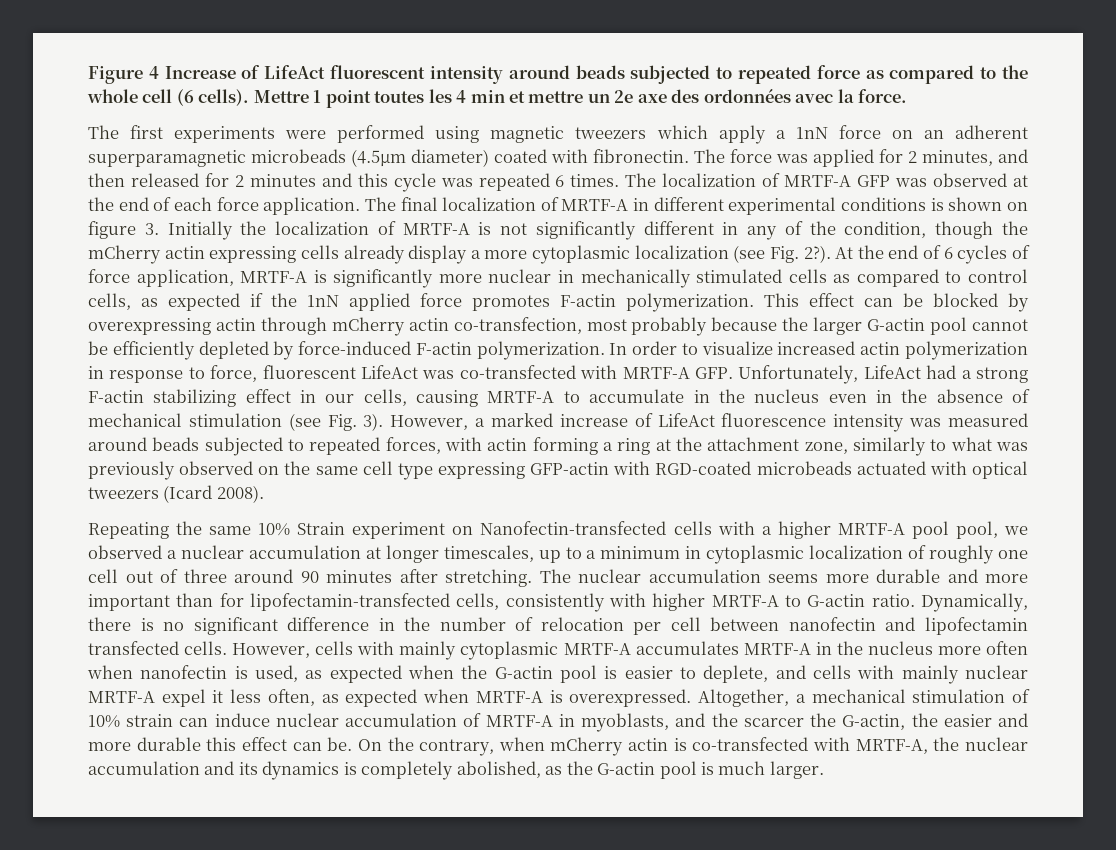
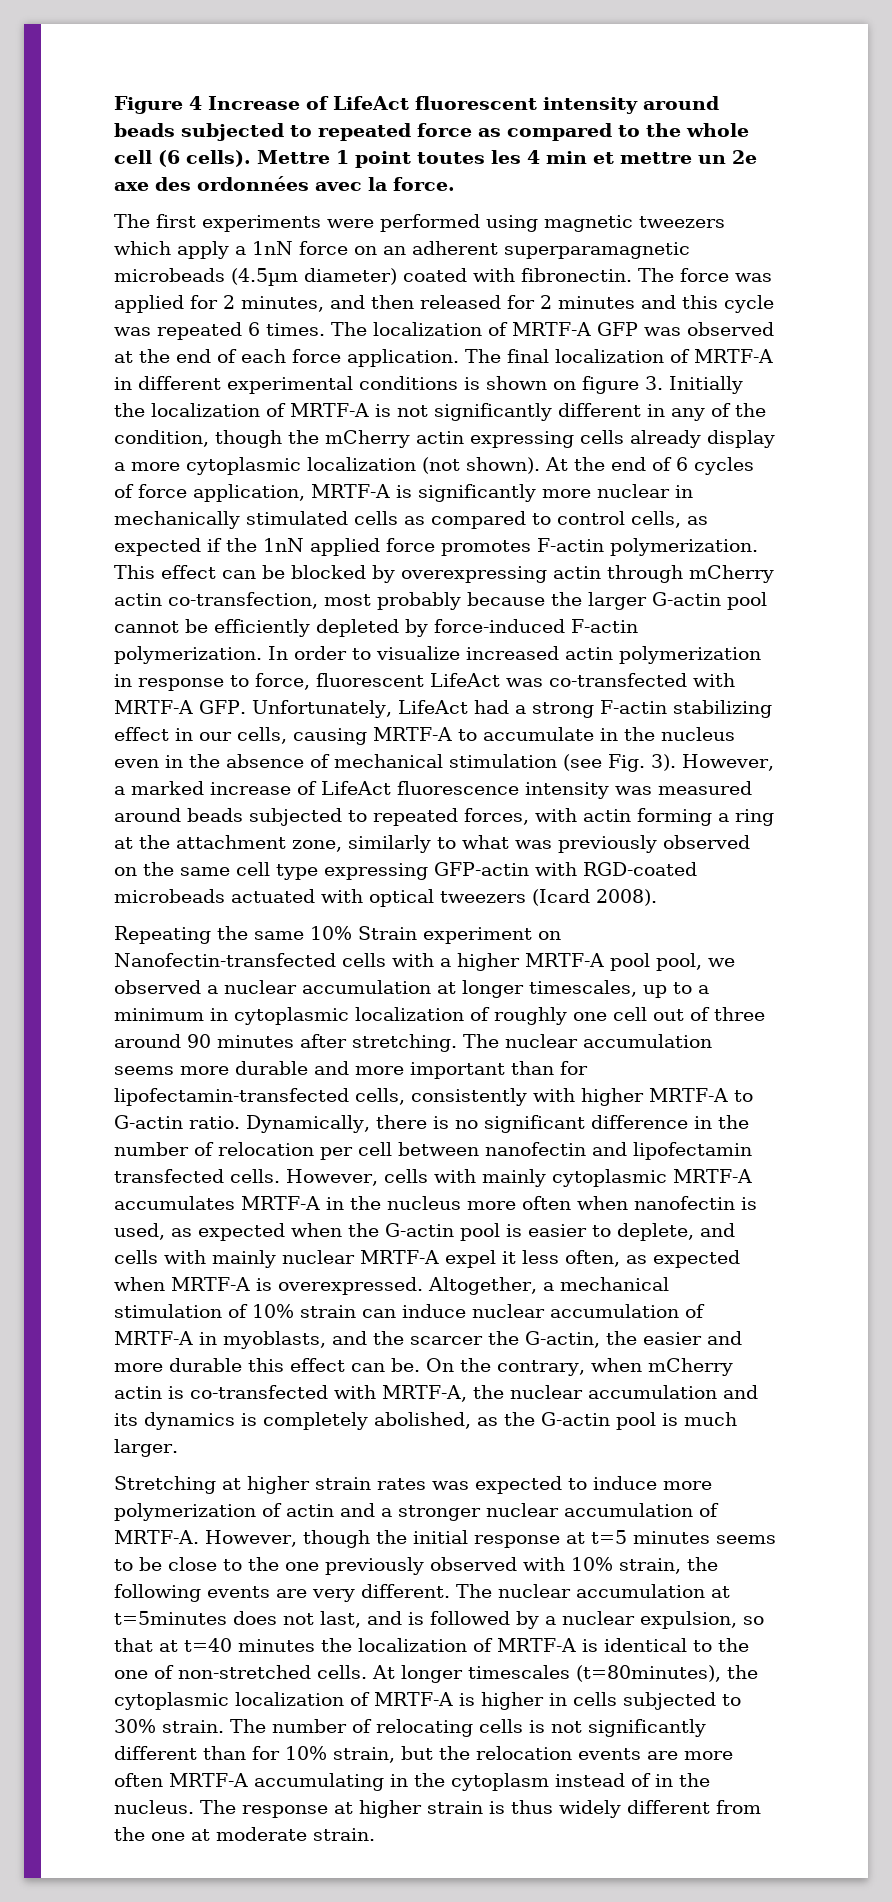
[733,245,831,263] (see Fig. 2?). -> [422,457,540,474] (not shown).
(824, 770) none -> [114,1476,712,1494] [114,1503,719,1521] [114,1530,776,1548] [114,1557,718,1575] [114,1584,730,1602] [114,1611,764,1629] [114,1638,749,1652] [114,1665,758,1683] [114,1692,741,1710] [114,1719,706,1737] [114,1746,733,1763] [114,1773,710,1791] [114,1800,761,1818] [114,1827,375,1841] // Stretching at higher strain rates was expected to induce more polymerization of actin and a stronger nuclear accumulation of MRTF-A. However, though the initial response at t=5 minutes seems to be close to the one previously observed with 10% strain, the following events are very different. The nuclear accumulation at t=5minutes does not last, and is followed by a nuclear expulsion, so that at t=40 minutes the localization of MRTF-A is identical to the one of non-stretched cells. At longer timescales (t=80minutes), the cytoplasmic localization of MRTF-A is higher in cells subjected to 30% strain. The number of relocating cells is not significantly different than for 10% strain, but the relocation events are more often MRTF-A accumulating in the cytoplasm instead of in the nucleus. The response at higher strain is thus widely different from the one at moderate strain.

